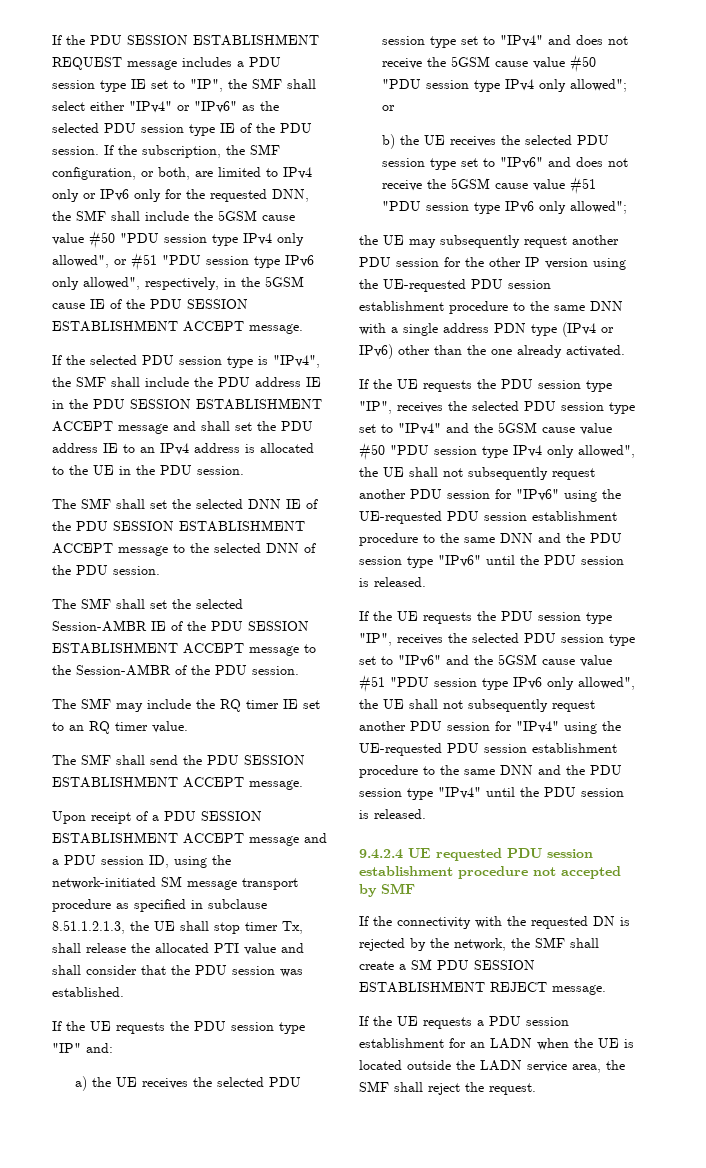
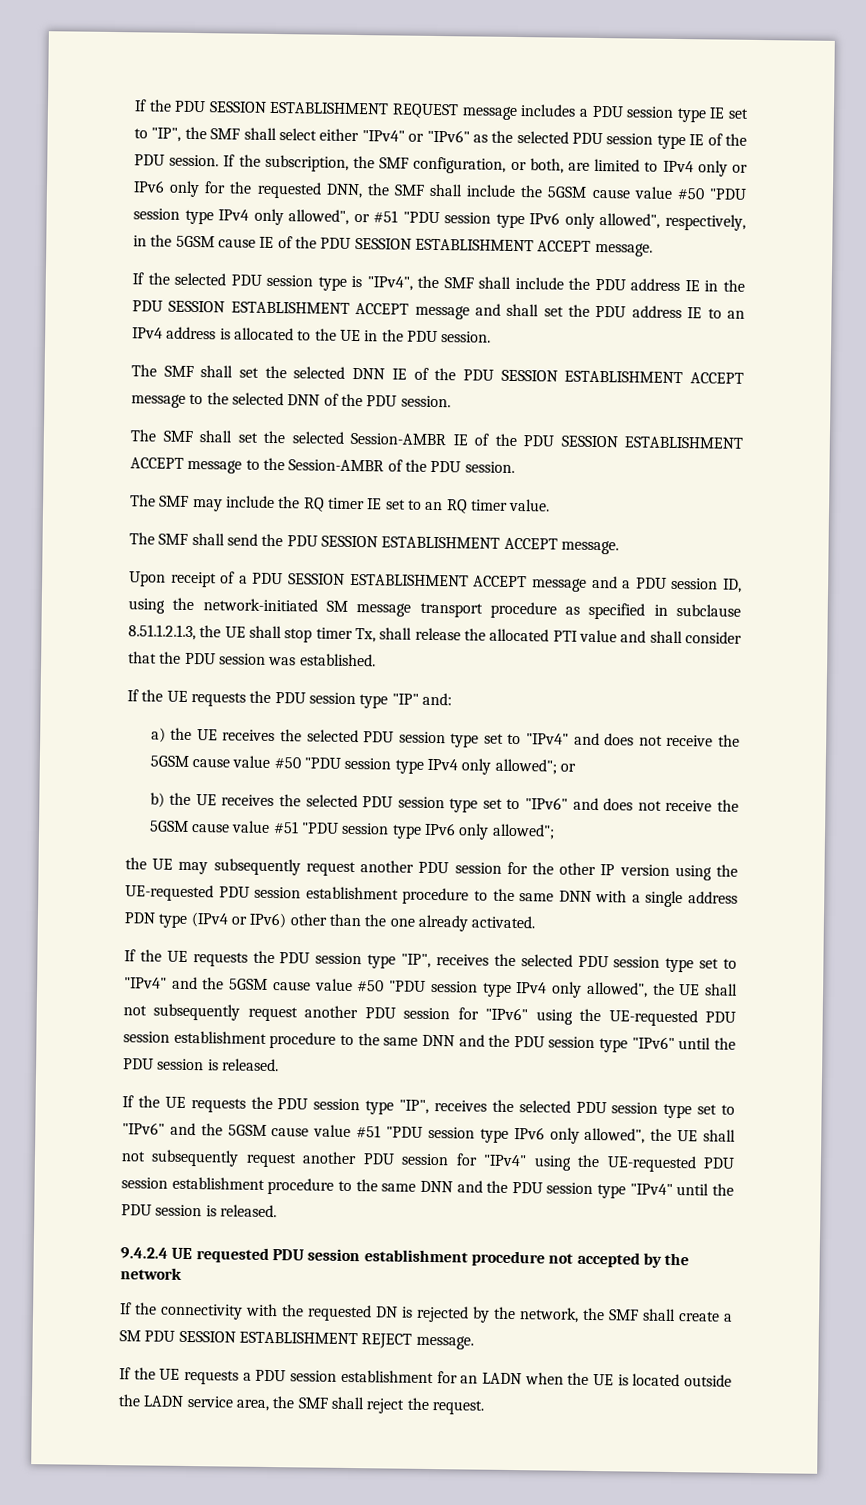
[381,883,415,894] SMF -> [664,1252,690,1266] [120,1267,182,1280] the network

